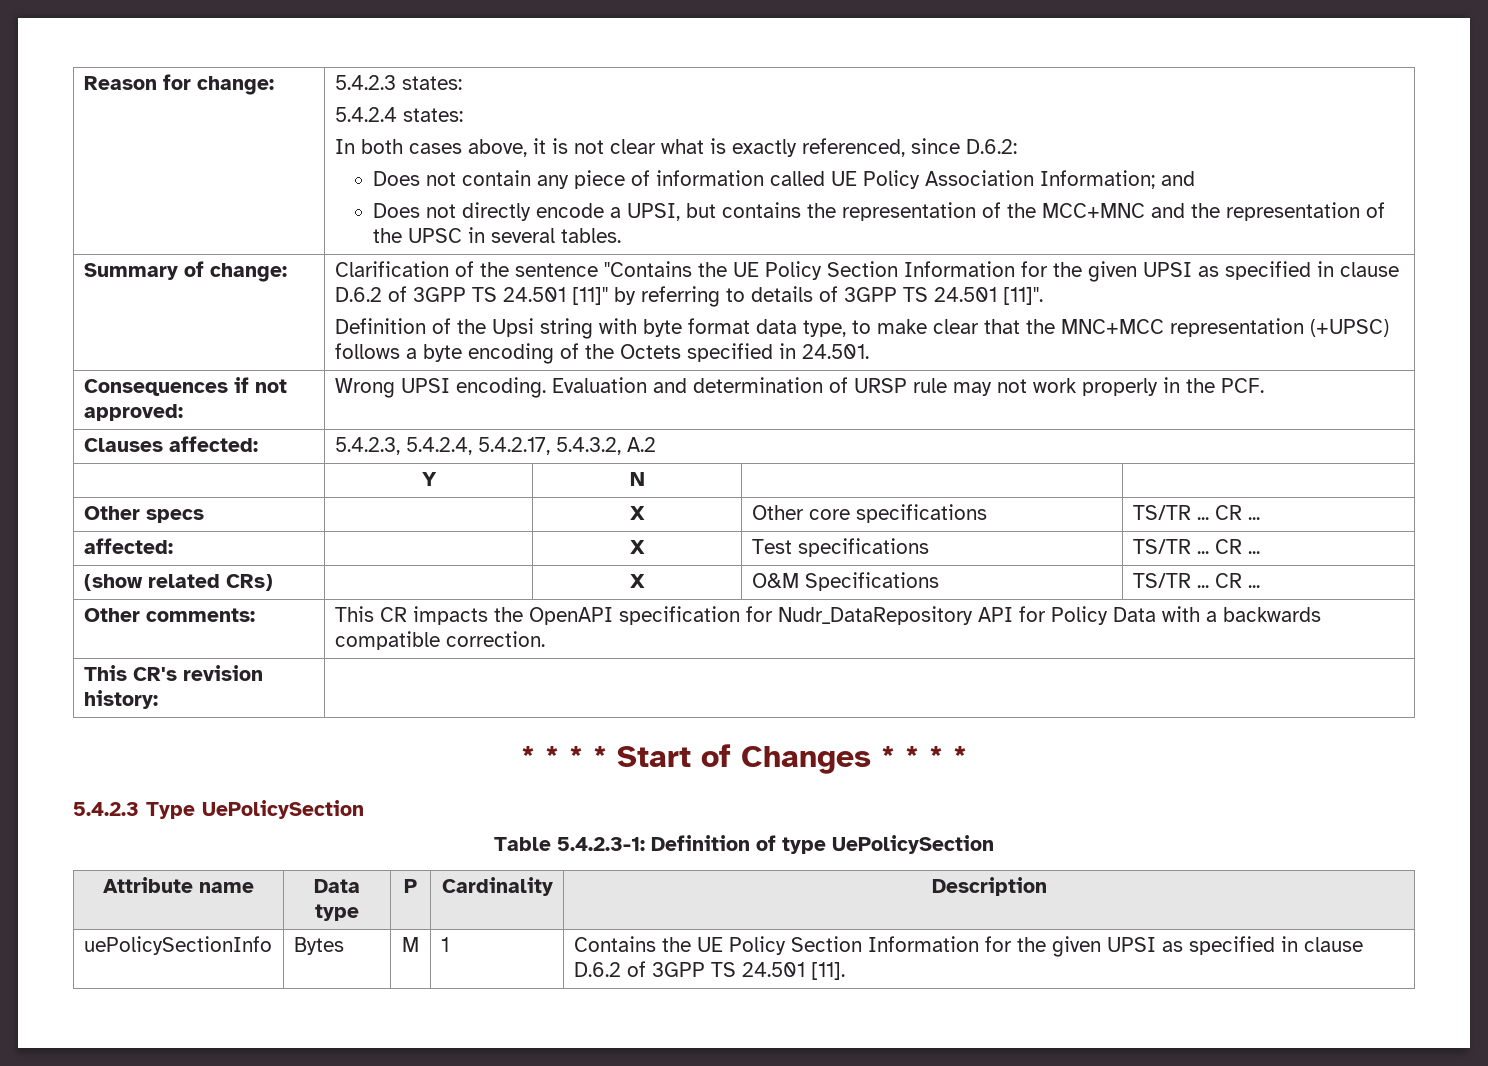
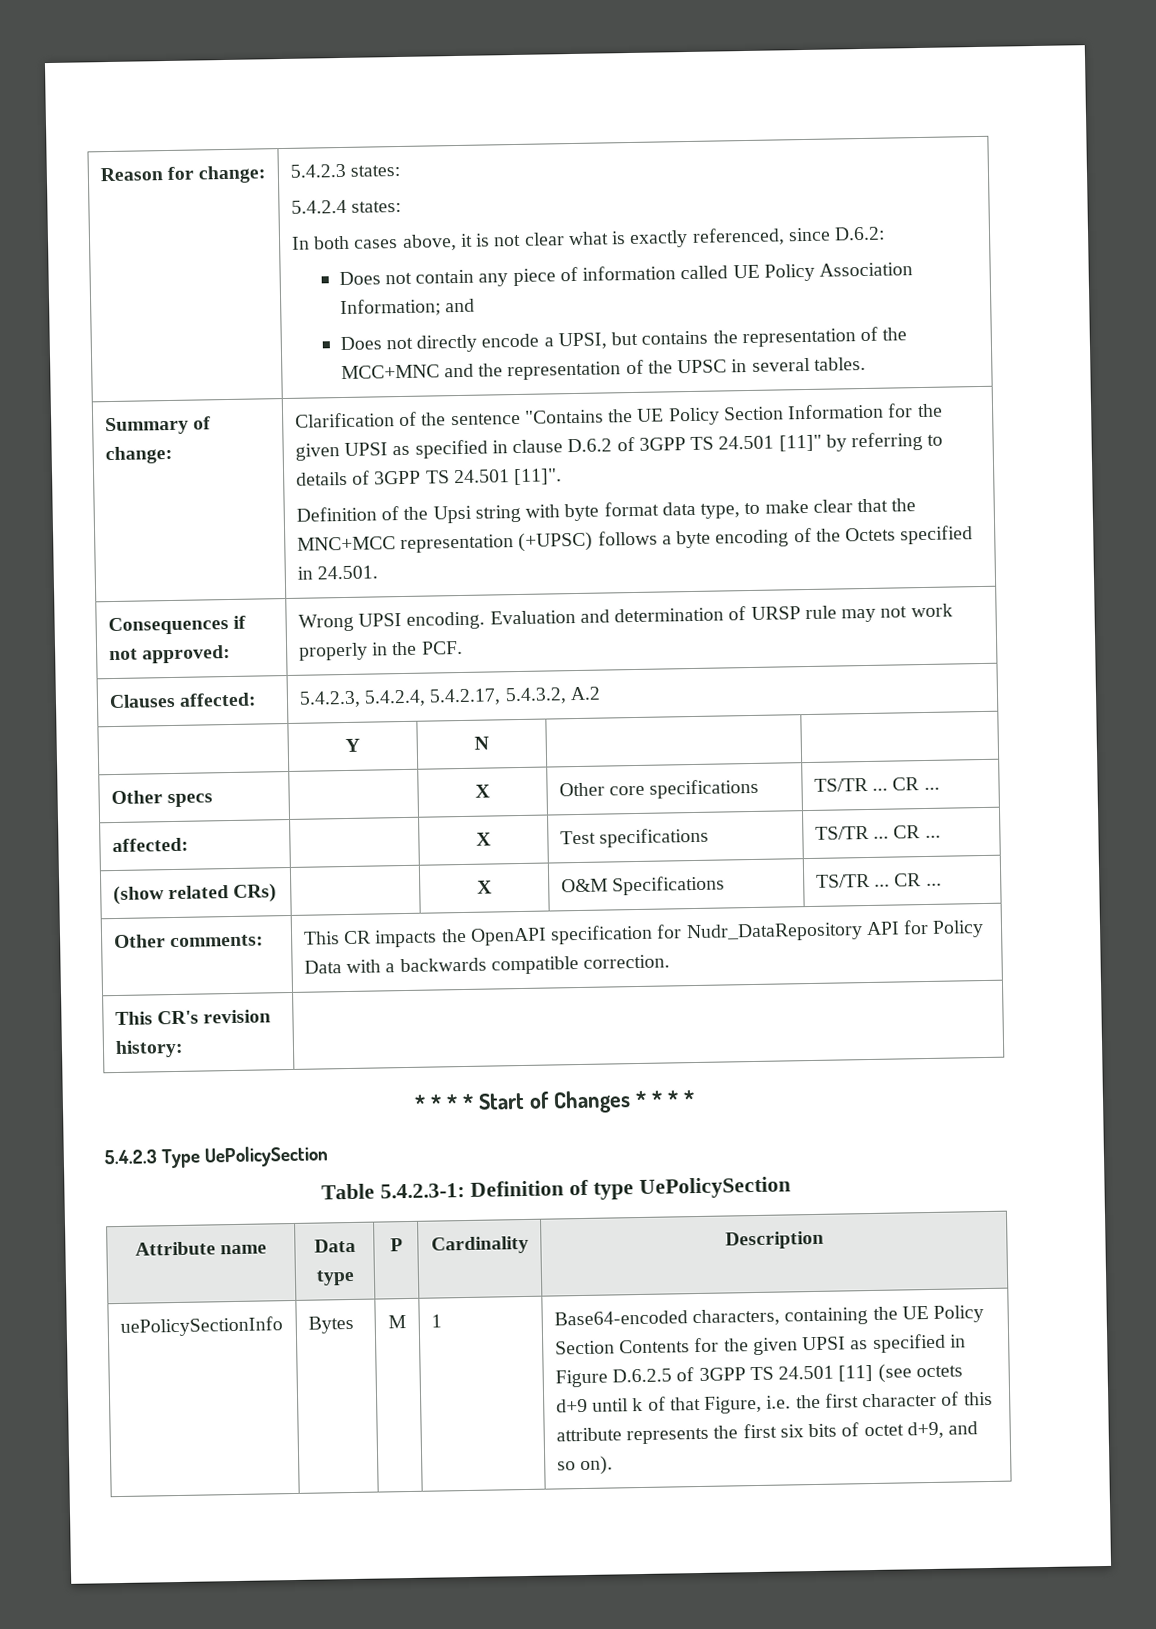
[573,936,1363,957] [573,961,845,980] Contains the UE Policy Section Information for the given UPSI as specified in clause D.6.2 of 3GPP TS 24.501 [11]. -> [553,1305,985,1327] [554,1333,966,1356] [554,1363,963,1388] [555,1391,993,1414] [555,1421,979,1445] [556,1455,613,1476] Base64-encoded characters, containing the UE Policy Section Contents for the given UPSI as specified in Figure D.6.2.5 of 3GPP TS 24.501 [11] (see octets d+9 until k of that Figure, i.e. the first character of this attribute represents the first six bits of octet d+9, and so on).

